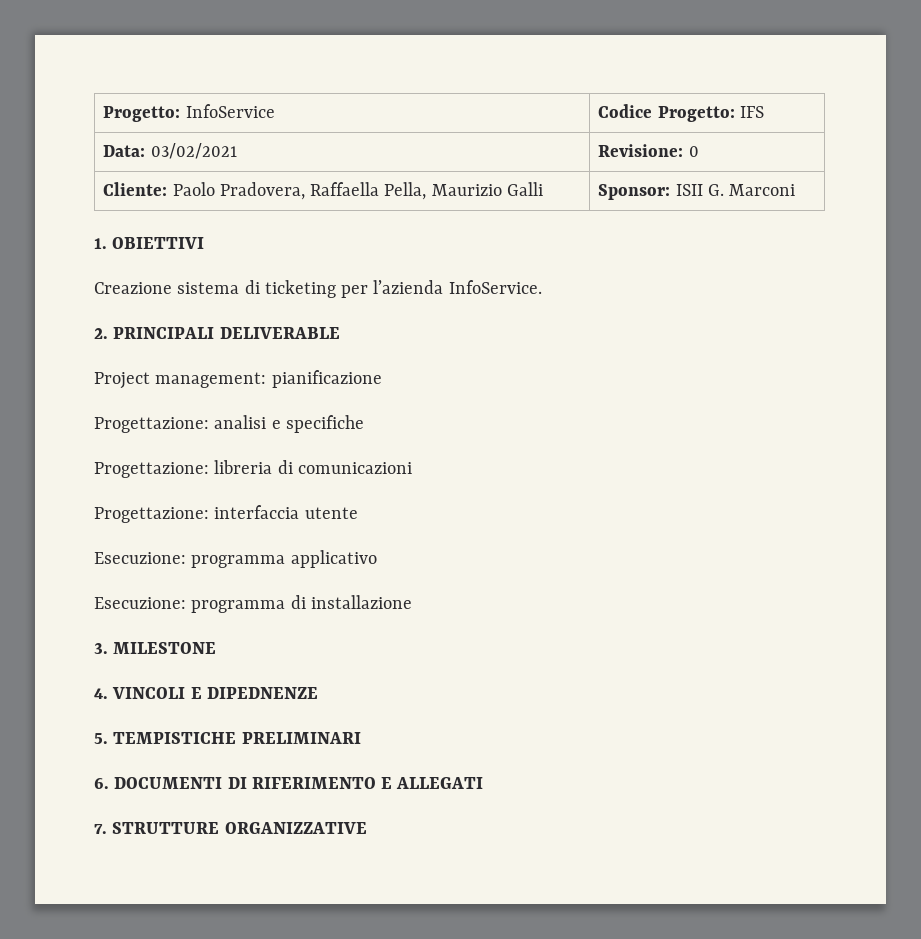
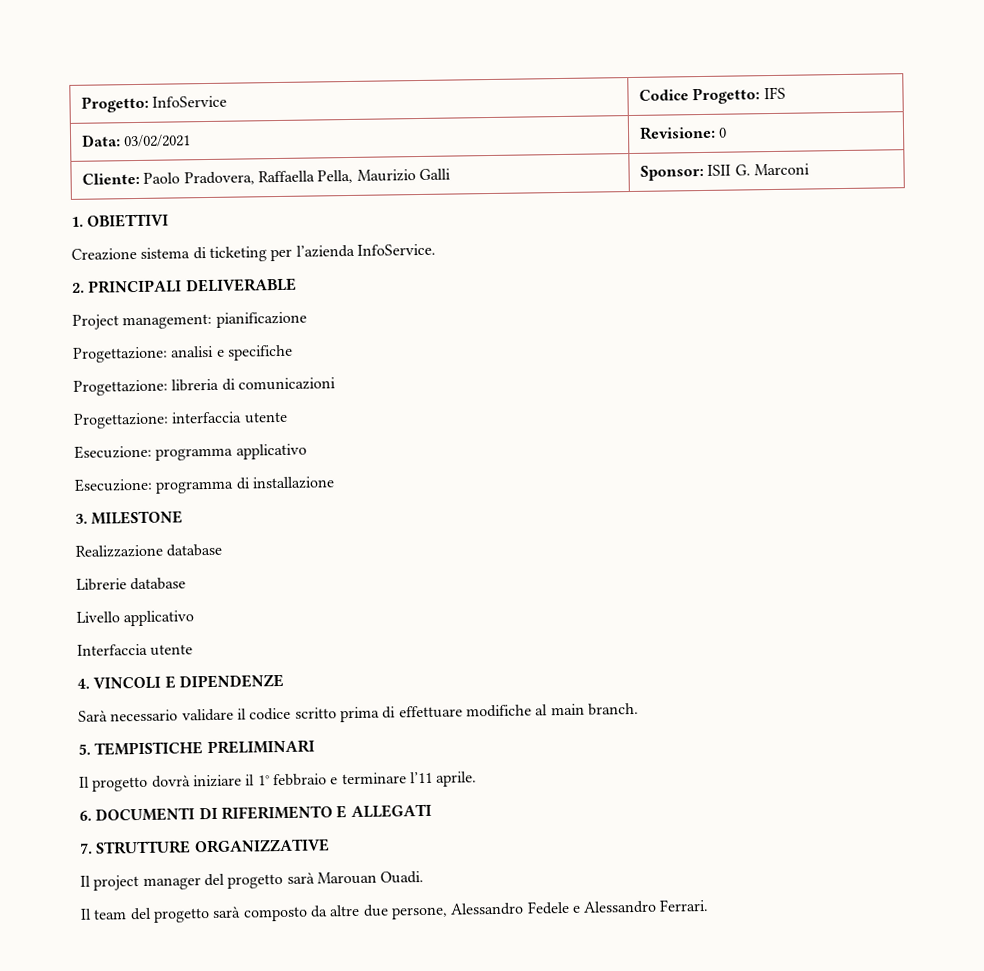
[94,687,318,699] [94,732,361,744] 4. VINCOLI E DIPEDNENZE // 5. TEMPISTICHE PRELIMINARI -> [75,543,223,558] [76,577,187,591] [76,610,195,627] [77,643,194,656] [77,673,284,690] [78,702,639,723] [78,739,315,756] [79,771,478,792] Realizzazione database // Librerie database // Livello applicativo // Interfaccia utente // 4. VINCOLI E DIPENDENZE // Sarà necessario validare il codice scritto prima di effettuare modifiche al main branch. // 5. TEMPISTICHE PRELIMINARI // Il progetto dovrà iniziare il 1° febbraio e terminare l’11 aprile.
(367, 828) none -> [80,870,425,891] [80,898,710,923] // Il project manager del progetto sarà Marouan Ouadi. // Il team del progetto sarà composto da altre due persone, Alessandro Fedele e Alessandro Ferrari.

